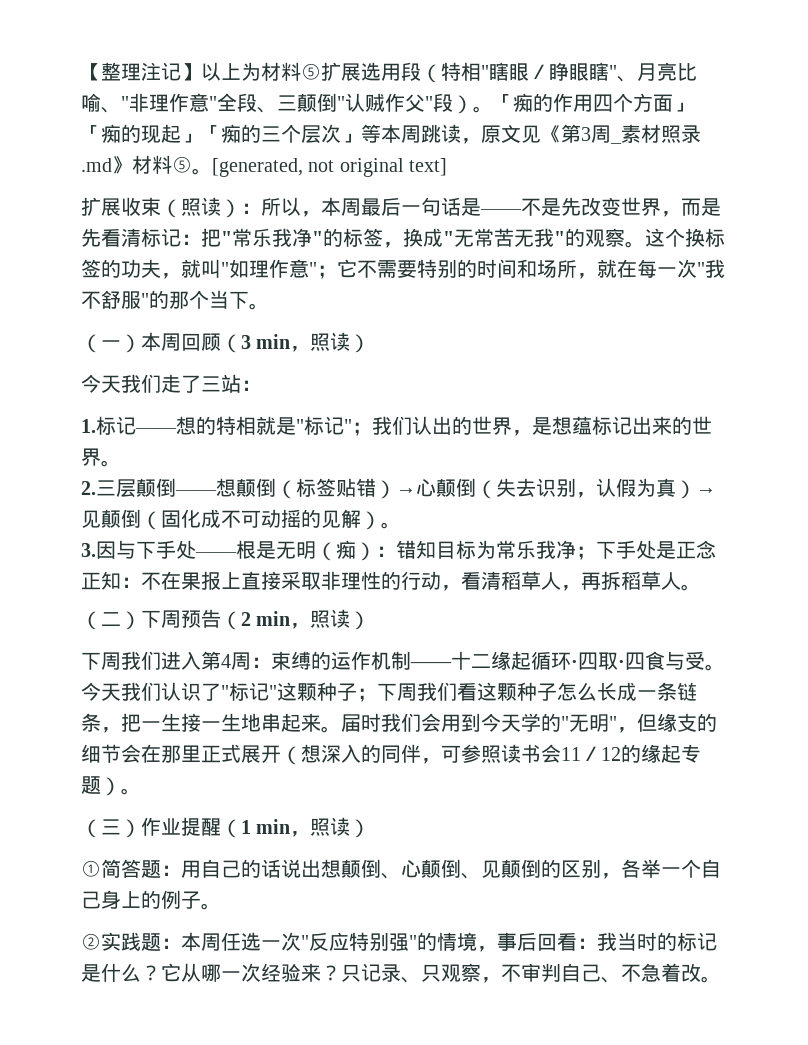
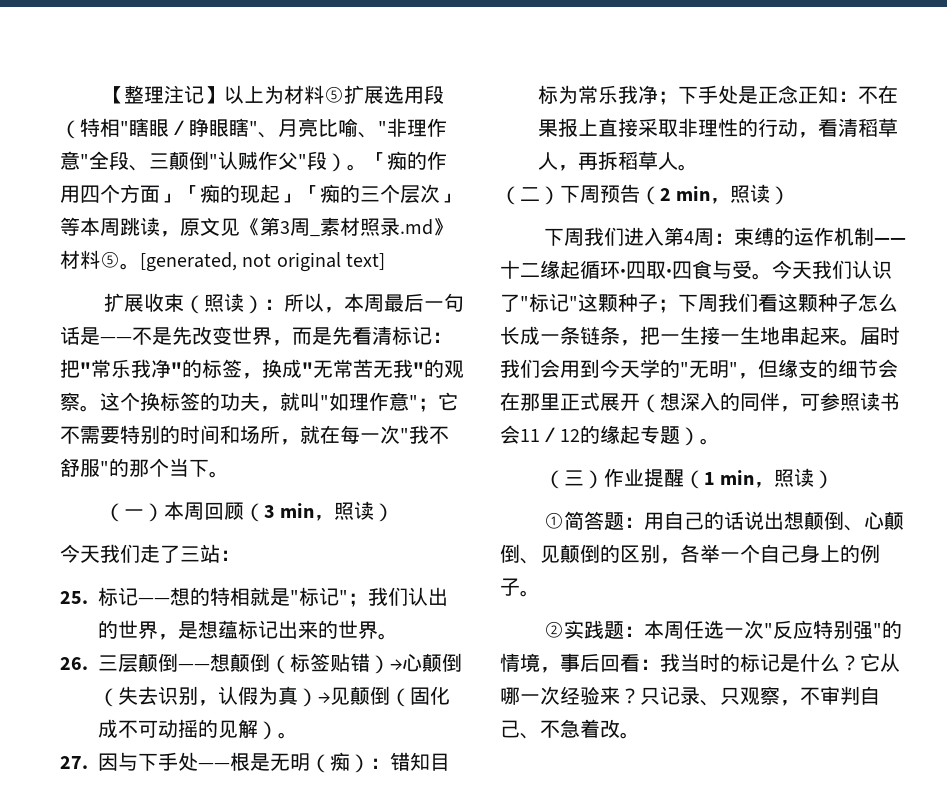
[81,419,96,433] 1. -> [60,591,88,604] 25.
[81,481,96,495] 2. -> [60,657,88,670] 26.
[81,543,96,557] 3. -> [60,756,88,769] 27.

